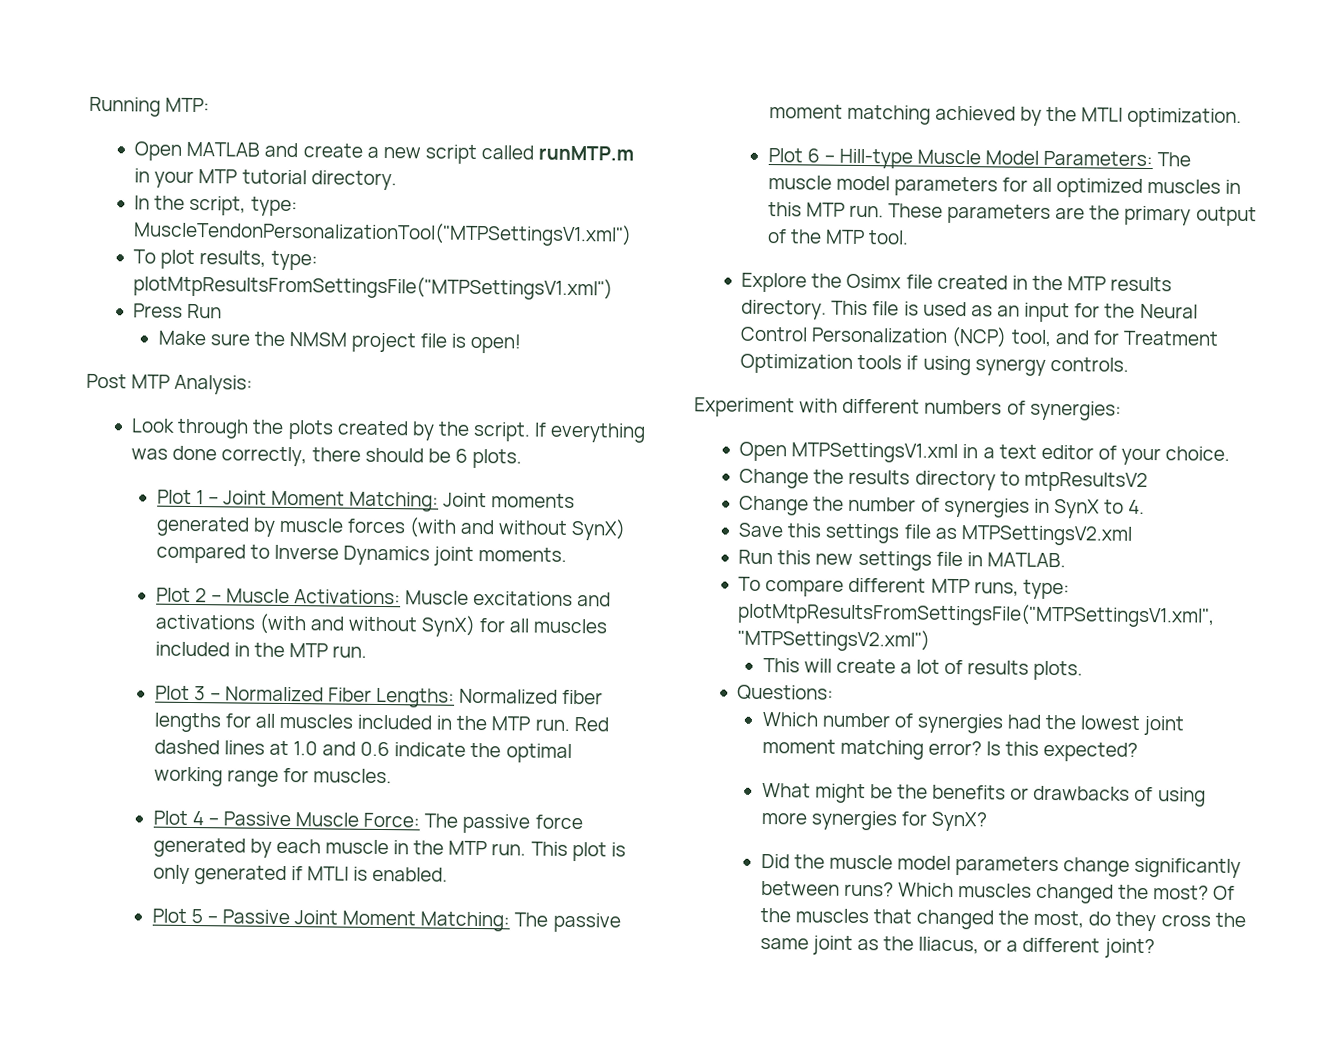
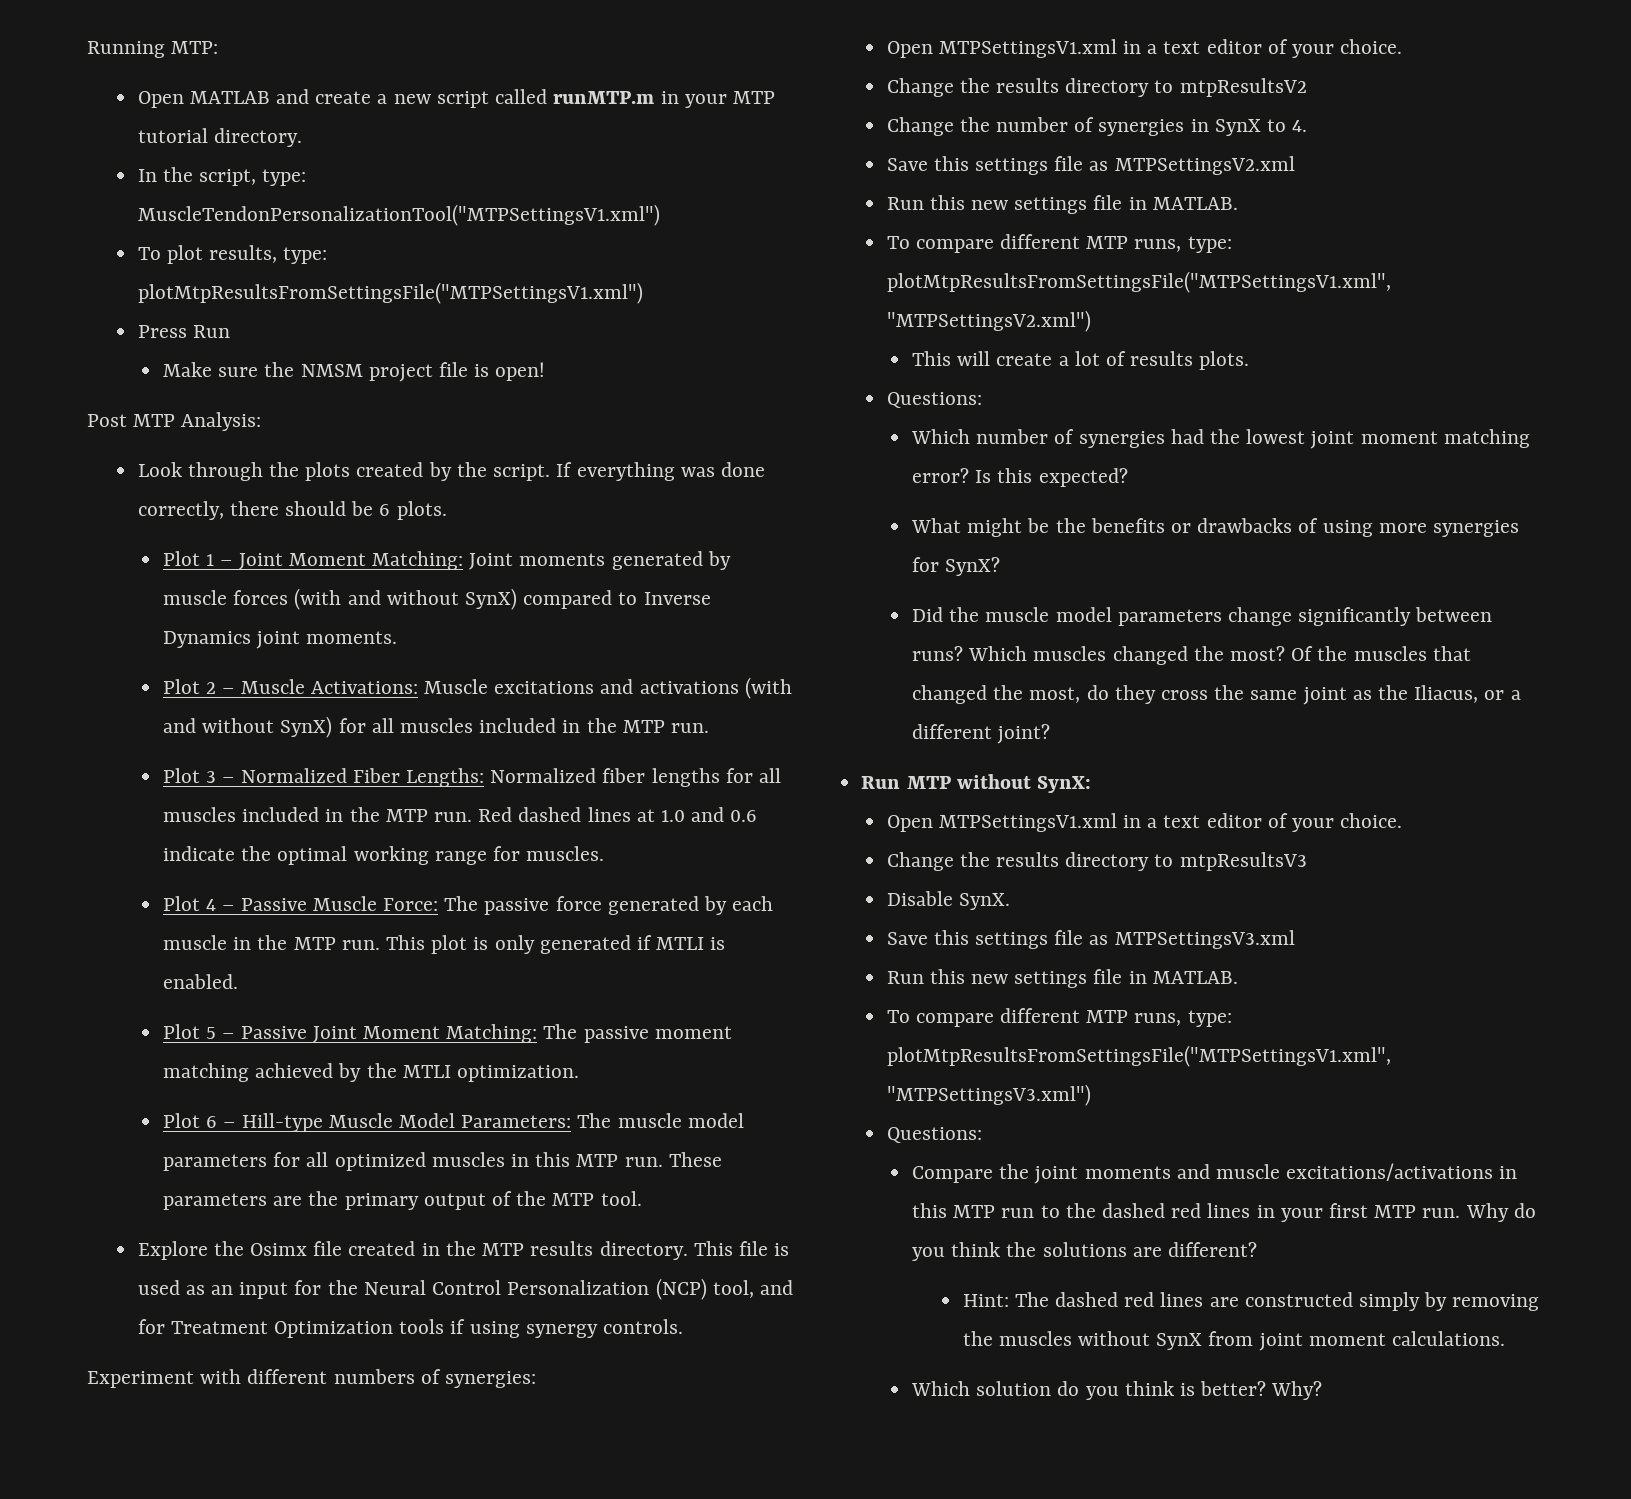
(1155, 948) none -> [861,774,1091,793] [886,813,1403,832] [886,852,1307,871] [886,891,1010,910] [886,930,1295,949] [886,969,1238,988] [886,1008,1232,1027] [886,1045,1391,1067] [886,1084,1091,1106] [886,1127,982,1143] [911,1163,1518,1184] [911,1203,1536,1222] [911,1242,1257,1261] [962,1292,1540,1311] [962,1331,1506,1351] [910,1381,1323,1400] // Run MTP without SynX: // Open MTPSettingsV1.xml in a text editor of your choice. // Change the results directory to mtpResultsV3 // Disable SynX. // Save this settings file as MTPSettingsV3.xml // Run this new settings file in MATLAB. // To compare different MTP runs, type: plotMtpResultsFromSettingsFile("MTPSettingsV1.xml", "MTPSettingsV3.xml") // Questions: // Compare the joint moments and muscle excitations/activations in this MTP run to the dashed red lines in your first MTP run. Why do you think the solutions are different? // Hint: The dashed red lines are constructed simply by removing the muscles without SynX from joint moment calculations. // Which solution do you think is better? Why?

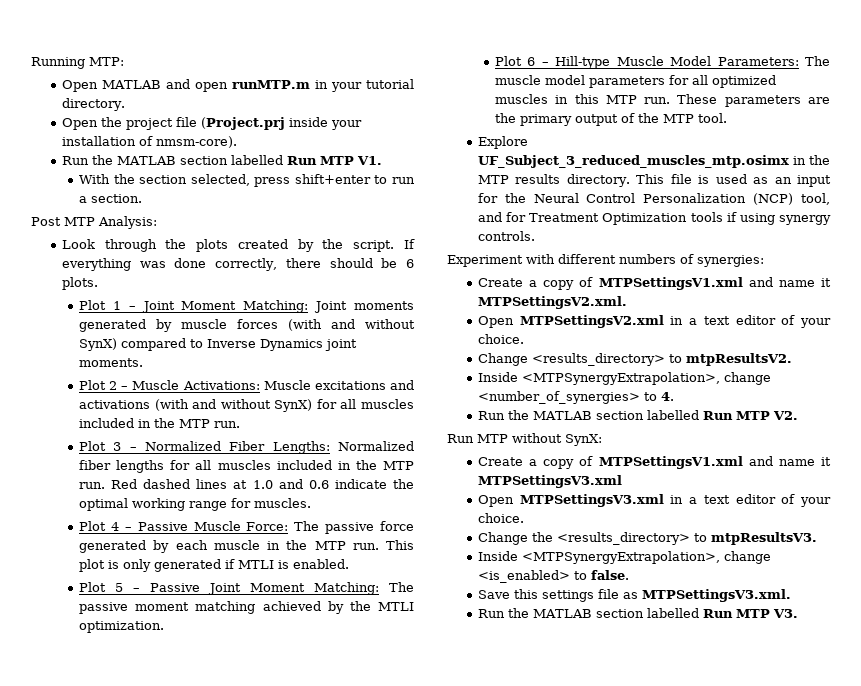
[315,89,548,108] create a new script called -> [194,82,228,92] open
[732,91,775,104] MTP -> (362, 87) none
[137,167,307,186] [137,204,660,226] [137,245,328,264] [137,282,643,304] [137,325,230,338] [162,362,546,382] In the script, type: MuscleTendonPersonalizationTool("MTPSettingsV1.xml") // To plot results, type: plotMtpResultsFromSettingsFile("MTPSettingsV1.xml") // Press Run // Make sure the NMSM project file is open! -> [61,117,362,130] [61,136,237,148] [61,155,382,165] [79,174,415,187] [79,194,143,203] Open the project file (Project.prj inside your installation of nmsm-core). // Run the MATLAB section labelled Run MTP V1. // With the section selected, press shift+enter to run a section.
[213,1241,416,1256] the Osimx file created -> [477,155,789,168] UF_Subject_3_reduced_muscles_mtp.osimx
[886,39,1403,58] [886,78,1307,97] [886,117,1308,136] [886,156,1295,175] [886,195,1238,214] [886,234,1232,253] [886,271,1391,293] [886,310,1091,332] [911,351,1250,370] [886,392,982,408] [910,429,1530,449] [911,468,1128,487] [910,518,1520,537] [911,557,1001,576] [911,607,1493,626] [911,646,1471,665] [911,685,1521,705] [911,724,1051,744] [861,774,1091,793] [886,813,1403,832] [886,852,1307,871] [886,891,1010,910] [886,930,1295,949] [886,969,1238,988] [886,1008,1232,1027] [886,1045,1391,1067] [886,1084,1091,1106] [886,1127,982,1143] [911,1163,1518,1184] [911,1203,1536,1222] [911,1242,1257,1261] [962,1292,1540,1311] [962,1331,1506,1351] [910,1381,1323,1400] Open MTPSettingsV1.xml in a text editor of your choice. // Change the results directory to mtpResultsV2 // Change the number of synergies in SynX to 4. // Save this settings file as MTPSettingsV2.xml // Run this new settings file in MATLAB. // To compare different MTP runs, type: plotMtpResultsFromSettingsFile("MTPSettingsV1.xml", "MTPSettingsV2.xml") // This will create a lot of results plots. // Questions: // Which number of synergies had the lowest joint moment matching error? Is this expected? // What might be the benefits or drawbacks of using more synergies for SynX? // Did the muscle model parameters change significantly between runs? Which muscles changed the most? Of the muscles that changed the most, do they cross the same joint as the Iliacus, or a different joint? // Run MTP without SynX: // Open MTPSettingsV1.xml in a text editor of your choice. // Change the results directory to mtpResultsV3 // Disable SynX. // Save this settings file as MTPSettingsV3.xml // Run this new settings file in MATLAB. // To compare different MTP runs, type: plotMtpResultsFromSettingsFile("MTPSettingsV1.xml", "MTPSettingsV3.xml") // Questions: // Compare the joint moments and muscle excitations/activations in this MTP run to the dashed red lines in your first MTP run. Why do you think the solutions are different? // Hint: The dashed red lines are constructed simply by removing the muscles without SynX from joint moment calculations. // Which solution do you think is better? Why? -> [477,277,831,290] [477,296,627,309] [477,315,831,328] [477,334,524,344] [477,353,792,366] [477,372,771,385] [477,391,674,404] [477,410,798,420] [447,433,602,446] [477,456,831,469] [477,475,622,488] [477,494,831,507] [477,513,524,523] [477,532,817,545] [477,551,771,564] [477,570,629,583] [477,589,791,602] [477,608,798,618] Create a copy of MTPSettingsV1.xml and name it MTPSettingsV2.xml. // Open MTPSettingsV2.xml in a text editor of your choice. // Change <results_directory> to mtpResultsV2. // Inside <MTPSynergyExtrapolation>, change <number_of_synergies> to 4. // Run the MATLAB section labelled Run MTP V2. // Run MTP without SynX: // Create a copy of MTPSettingsV1.xml and name it MTPSettingsV3.xml // Open MTPSettingsV3.xml in a text editor of your choice. // Change the <results_directory> to mtpResultsV3. // Inside <MTPSynergyExtrapolation>, change <is_enabled> to false. // Save this settings file as MTPSettingsV3.xml. // Run the MATLAB section labelled Run MTP V3.

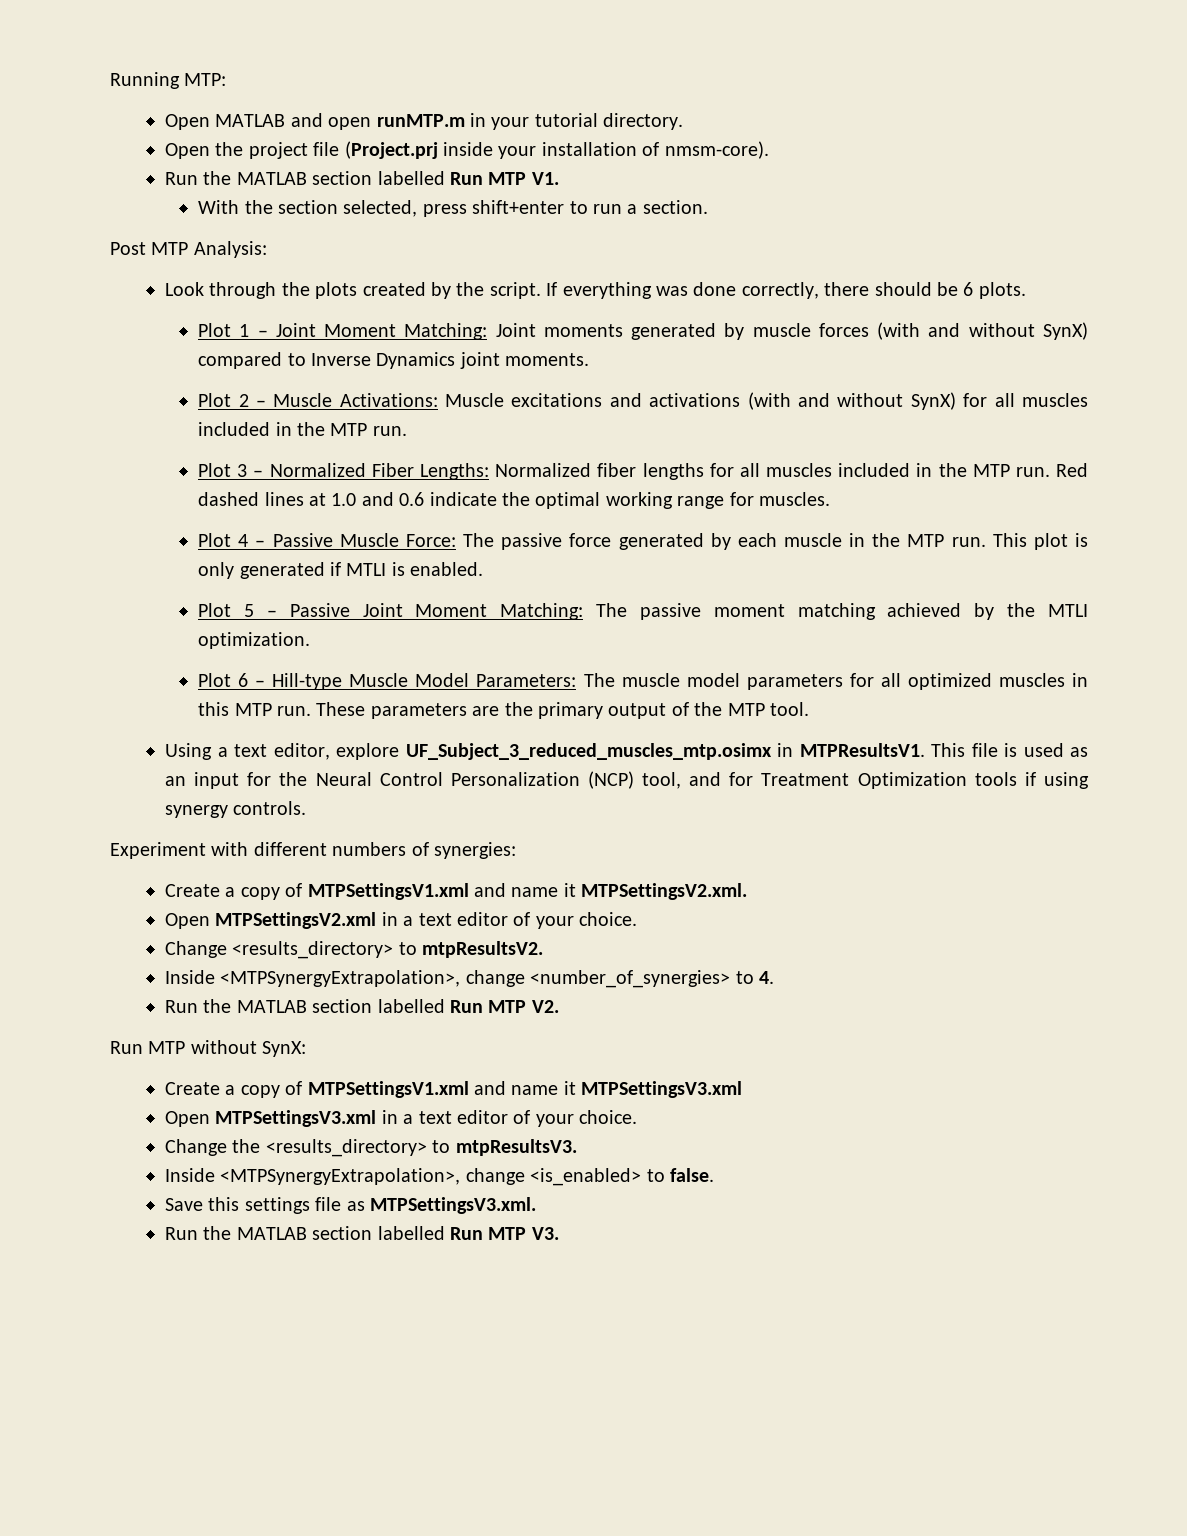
[477,136,528,149] [477,155,830,168] [477,174,630,187] Explore UF_Subject_3_reduced_muscles_mtp.osimx in the MTP results directory. -> [165,743,925,760] Using a text editor, explore UF_Subject_3_reduced_muscles_mtp.osimx in MTPResultsV1.

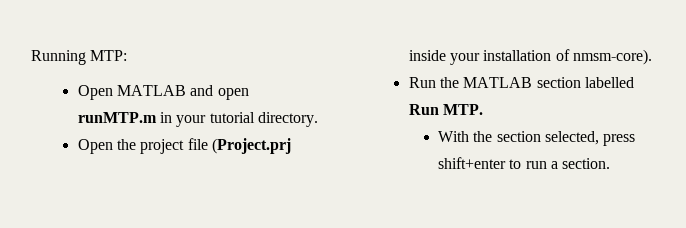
[488,172,559,185] MTP V1. -> [443,104,484,115] MTP.
[110,241,267,258] [165,282,1026,299] [198,322,1088,340] [198,352,590,369] [198,392,1088,410] [198,422,407,436] [198,463,1089,480] [198,492,830,509] [198,533,1089,550] [198,562,484,579] [198,603,1089,620] [198,632,311,649] [198,673,1088,690] [198,702,809,719] [165,743,1089,760] [165,771,1089,789] [165,801,307,818] [110,842,516,859] [165,883,748,900] [165,912,638,929] [165,941,544,959] [165,970,775,988] [165,999,559,1013] [110,1040,307,1057] [165,1081,743,1098] [165,1110,638,1127] [165,1139,577,1157] [165,1168,715,1186] [165,1197,537,1214] [165,1226,559,1240] // Post MTP Analysis: // Look through the plots created by the script. If everything was done correctly, there should be 6 plots. // Plot 1 – Joint Moment Matching: Joint moments generated by muscle forces (with and without SynX) compared to Inverse Dynamics joint moments. // Plot 2 – Muscle Activations: Muscle excitations and activations (with and without SynX) for all muscles included in the MTP run. // Plot 3 – Normalized Fiber Lengths: Normalized fiber lengths for all muscles included in the MTP run. Red dashed lines at 1.0 and 0.6 indicate the optimal working range for muscles. // Plot 4 – Passive Muscle Force: The passive force generated by each muscle in the MTP run. This plot is only generated if MTLI is enabled. // Plot 5 – Passive Joint Moment Matching: The passive moment matching achieved by the MTLI optimization. // Plot 6 – Hill-type Muscle Model Parameters: The muscle model parameters for all optimized muscles in this MTP run. These parameters are the primary output of the MTP tool. // Using a text editor, explore UF_Subject_3_reduced_muscles_mtp.osimx in MTPResultsV1. This file is used as an input for the Neural Control Personalization (NCP) tool, and for Treatment Optimization tools if using synergy controls. // Experiment with different numbers of synergies: // Create a copy of MTPSettingsV1.xml and name it MTPSettingsV2.xml. // Open MTPSettingsV2.xml in a text editor of your choice. // Change <results_directory> to mtpResultsV2. // Inside <MTPSynergyExtrapolation>, change <number_of_synergies> to 4. // Run the MATLAB section labelled Run MTP V2. // Run MTP without SynX: // Create a copy of MTPSettingsV1.xml and name it MTPSettingsV3.xml // Open MTPSettingsV3.xml in a text editor of your choice. // Change the <results_directory> to mtpResultsV3. // Inside <MTPSynergyExtrapolation>, change <is_enabled> to false. // Save this settings file as MTPSettingsV3.xml. // Run the MATLAB section labelled Run MTP V3. -> (611, 163) none

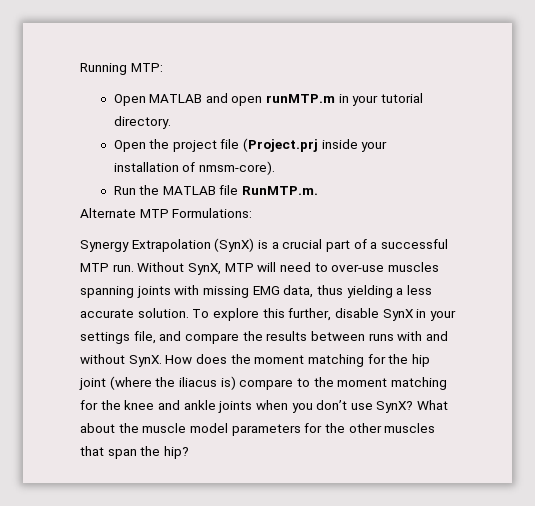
[536,77,635,88] [408,104,484,115] [438,131,636,146] [438,157,611,169] section labelled Run MTP. // With the section selected, press shift+enter to run a section. -> [219,185,319,195] [80,208,253,218] [80,238,448,252] [80,262,439,275] [80,285,432,298] [80,308,456,321] [80,331,448,344] [80,354,430,367] [79,376,447,390] [80,400,449,413] [80,423,436,436] [80,446,189,459] file RunMTP.m. // Alternate MTP Formulations: // Synergy Extrapolation (SynX) is a crucial part of a successful MTP run. Without SynX, MTP will need to over-use muscles spanning joints with missing EMG data, thus yielding a less accurate solution. To explore this further, disable SynX in your settings file, and compare the results between runs with and without SynX. How does the moment matching for the hip joint (where the iliacus is) compare to the moment matching for the knee and ankle joints when you don’t use SynX? What about the muscle model parameters for the other muscles that span the hip?

